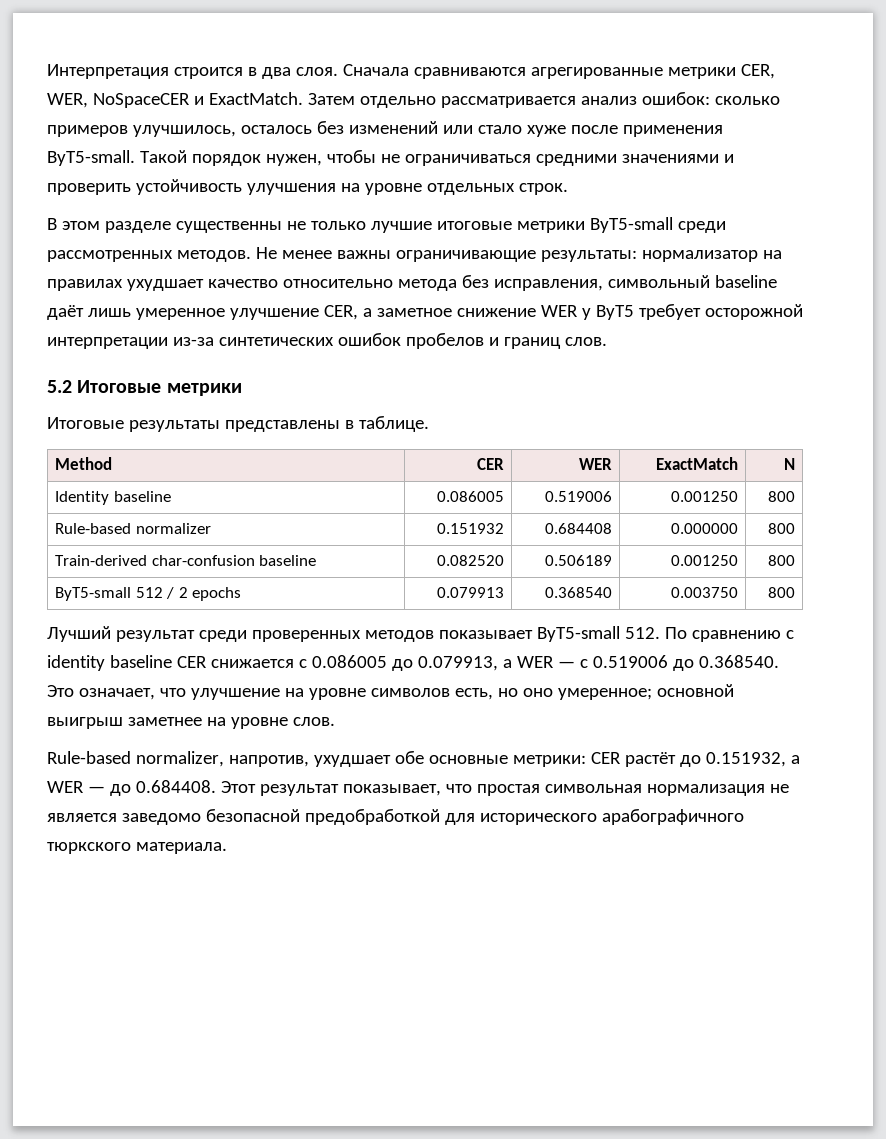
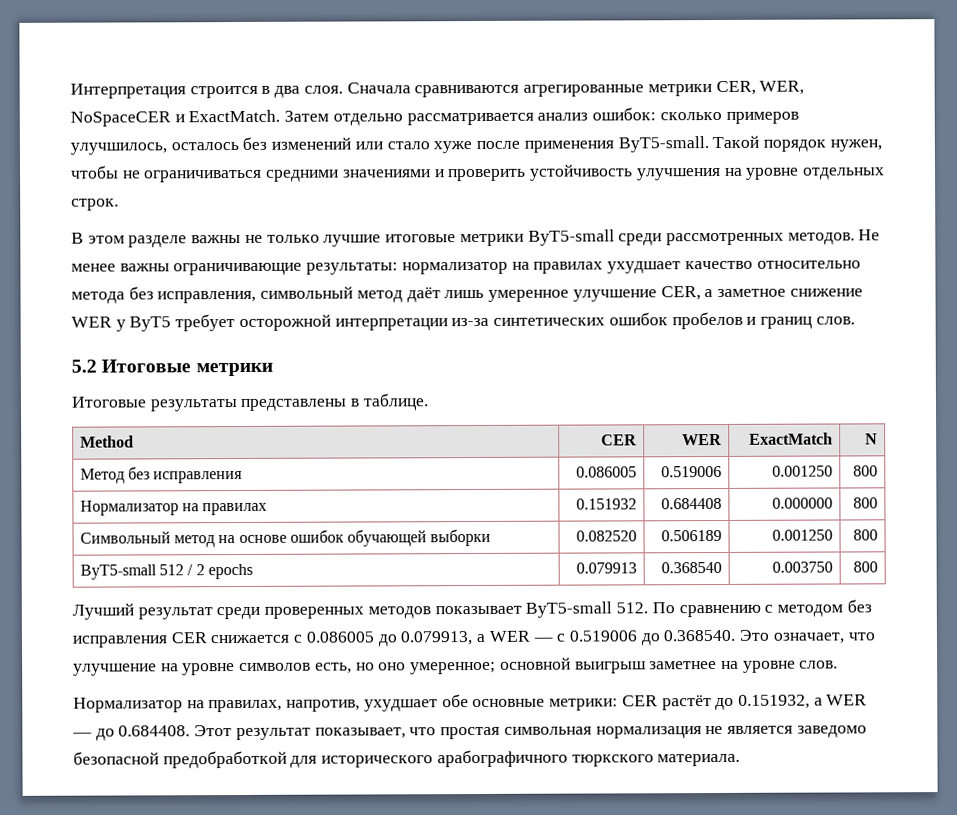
[175,221,282,233] существенны -> [191,234,242,244] важны
[714,275,777,288] baseline -> [356,290,403,303] метод
[55,491,171,505] Identity baseline -> [79,466,244,484] Метод без исправления
[55,523,211,534] Rule-based normalizer -> [79,500,268,516] Нормализатор на правилах
[55,555,317,566] Train-derived char-confusion baseline -> [79,528,492,548] Символьный метод на основе ошибок обучающей выборки
[47,655,172,671] identity baseline -> [776,599,872,617] [72,635,168,648] методом без исправления
[47,751,224,767] Rule-based normalizer, -> [73,697,283,713] Нормализатор на правилах,

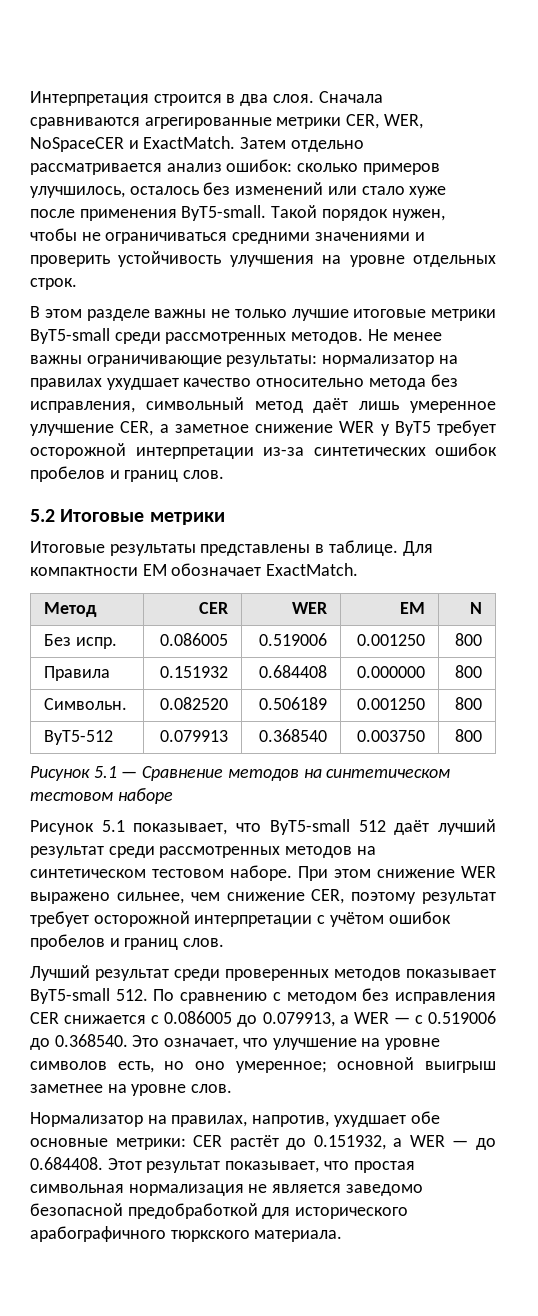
[79,435,134,448] // Method -> [402,541,433,556] [30,563,359,576] [43,602,97,617] Для компактности EM обозначает ExactMatch. // Метод
[749,432,834,445] ExactMatch -> [400,602,426,614] EM
[79,466,244,484] Метод без исправления -> [43,634,117,649] Без испр.
[79,500,268,516] Нормализатор на правилах -> [43,666,110,681] Правила
[79,528,492,548] Символьный метод на основе ошибок обучающей выборки -> [43,698,127,710] Символьн.
[79,563,253,580] ByT5-small 512 / 2 epochs -> [43,730,113,745] ByT5-512
(879, 567) none -> [30,766,451,781] [30,788,173,804] [30,819,497,835] [30,846,376,858] [30,865,496,881] [30,889,496,904] [30,911,451,927] [30,934,225,950] // Рисунок 5.1 — Сравнение методов на синтетическом тестовом наборе // Рисунок 5.1 показывает, что ByT5-small 512 даёт лучший результат среди рассмотренных методов на синтетическом тестовом наборе. При этом снижение WER выражено сильнее, чем снижение CER, поэтому результат требует осторожной интерпретации с учётом ошибок пробелов и границ слов.

